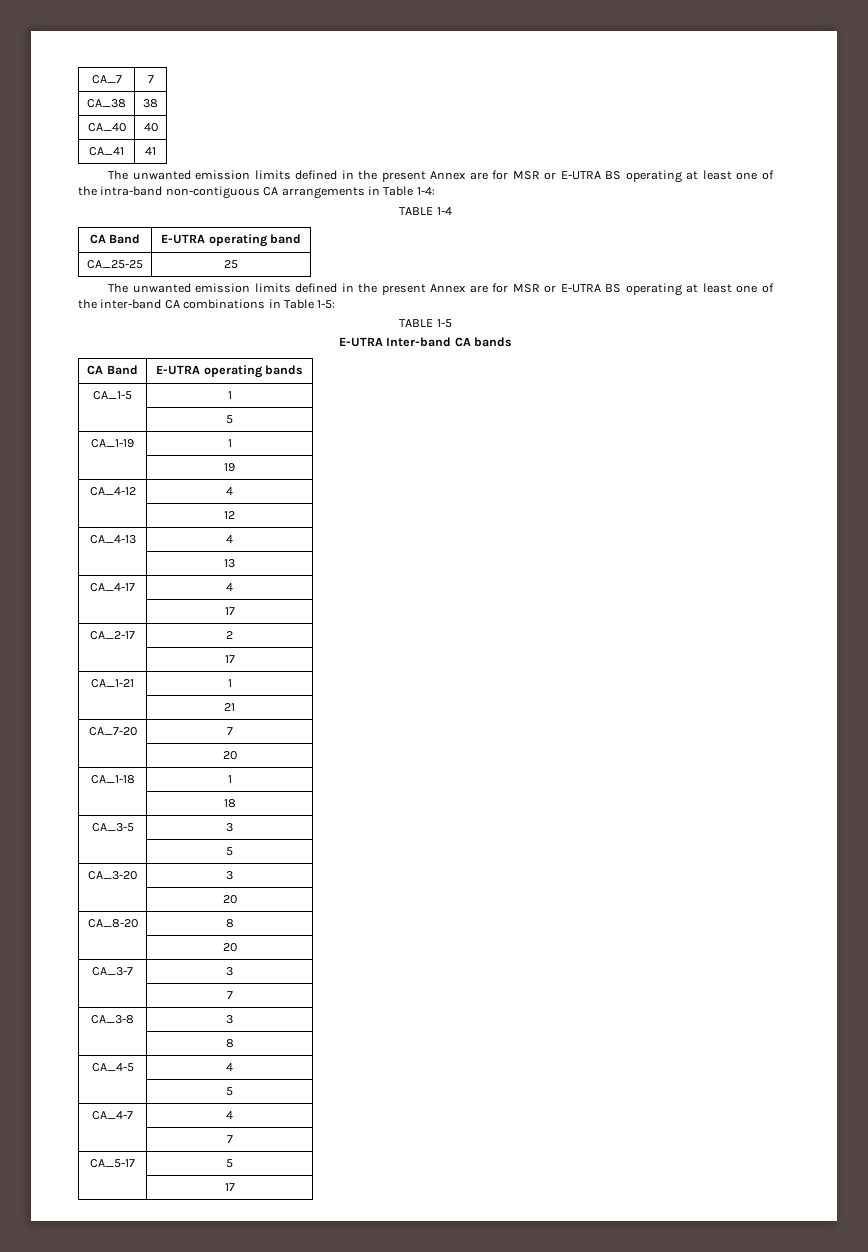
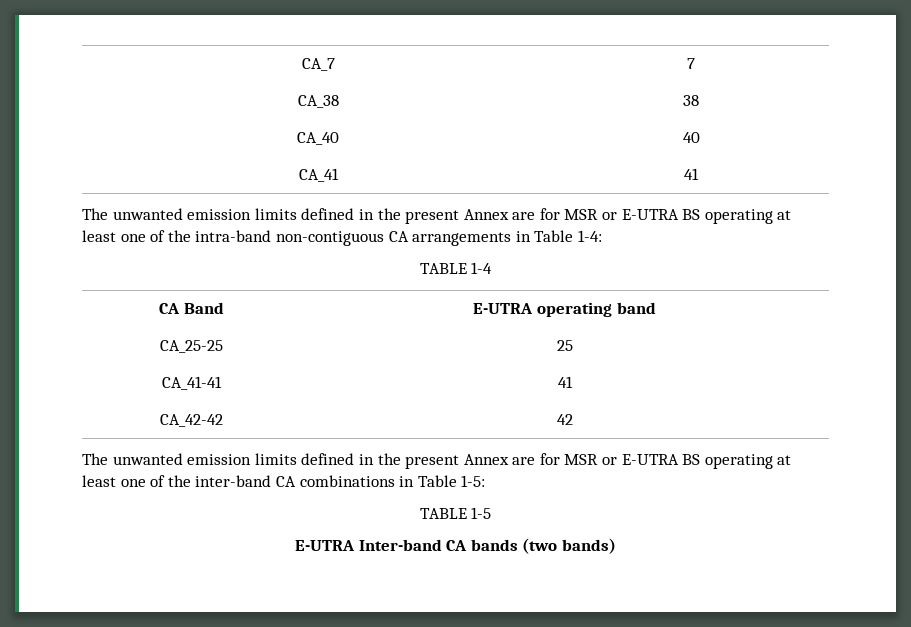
(238, 264) none -> [162,376,222,390] [557,376,573,388] [160,414,223,427] [556,414,573,425] // CA_41-41 | 41 // CA_42-42 | 42
[87,365,138,375] [156,365,303,378] [93,391,132,400] [227,391,232,399] [226,415,233,424] [91,439,134,448] [227,439,232,447] [224,463,235,472] [89,487,136,496] [226,487,233,495] [224,511,235,519] [89,535,136,544] [226,535,233,543] [224,559,235,568] [90,583,135,592] [226,583,233,591] [224,607,235,615] [90,631,135,640] [226,631,233,639] [224,655,235,663] [91,679,134,688] [227,679,232,687] [224,703,235,711] [88,727,137,736] [226,727,233,735] [222,751,237,760] [90,775,135,784] [227,775,232,783] [223,799,236,808] [91,823,134,832] [226,823,233,832] [226,847,233,856] [88,871,137,880] [226,871,233,880] [222,895,237,904] [87,919,138,928] [225,919,234,928] [222,943,237,952] [92,967,133,976] [226,967,233,976] [226,991,233,999] [91,1015,134,1024] [226,1015,233,1024] [225,1039,234,1048] [91,1063,134,1072] [226,1063,233,1071] [226,1087,233,1096] [92,1111,133,1120] [226,1111,233,1119] [226,1135,233,1143] [90,1159,135,1168] [226,1159,233,1168] [224,1183,235,1191] // CA Band | E-UTRA operating bands // CA_1-5 | 1 // | 5 // CA_1-19 | 1 // | 19 // CA_4-12 | 4 // | 12 // CA_4-13 | 4 // | 13 // CA_4-17 | 4 // | 17 // CA_2-17 | 2 // | 17 // CA_1-21 | 1 // | 21 // CA_7-20 | 7 // | 20 // CA_1-18 | 1 // | 18 // CA_3-5 | 3 // | 5 // CA_3-20 | 3 // | 20 // CA_8-20 | 8 // | 20 // CA_3-7 | 3 // | 7 // CA_3-8 | 3 // | 8 // CA_4-5 | 4 // | 5 // CA_4-7 | 4 // | 7 // CA_5-17 | 5 // | 17 -> [522,538,616,554] (two bands)

